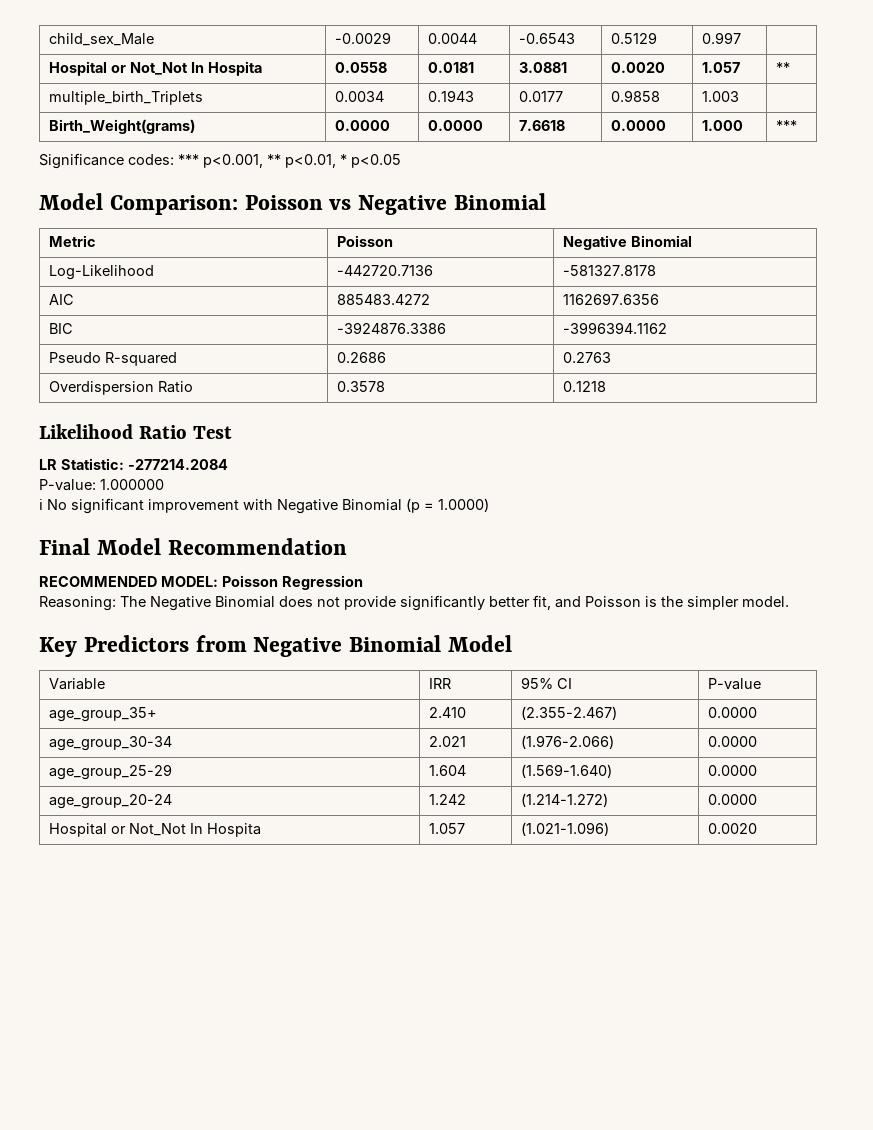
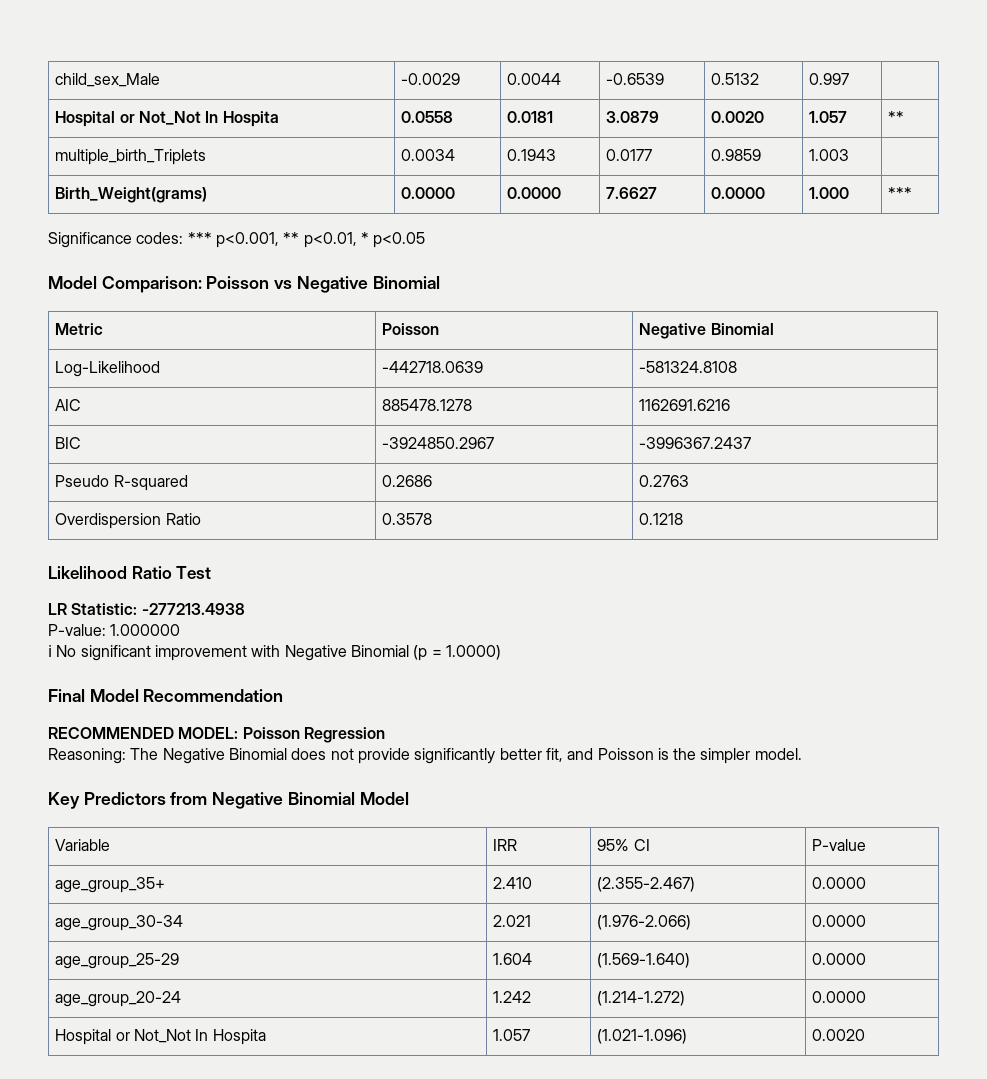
[518,33,575,44] [610,32,657,44] -0.6543 | 0.5129 -> [606,73,665,85] [711,73,760,85] -0.6539 | 0.5132
[518,62,567,73] 3.0881 -> [606,111,660,123] 3.0879
[610,90,660,102] 0.9858 -> [711,149,762,161] 0.9859
[518,120,565,131] 7.6618 -> [606,187,658,199] 7.6627
[336,265,433,276] [562,265,656,276] -442720.7136 | -581327.8178 -> [382,361,484,373] [639,361,738,373] -442718.0639 | -581324.8108
[336,294,430,305] [562,293,659,305] 885483.4272 | 1162697.6356 -> [382,399,473,411] [639,399,731,411] 885478.1278 | 1162691.6216
[336,322,446,334] [562,322,667,334] -3924876.3386 | -3996394.1162 -> [382,437,495,449] [639,437,752,449] -3924850.2967 | -3996367.2437
[128,459,228,470] -277214.2084 -> [141,603,245,615] -277213.4938

